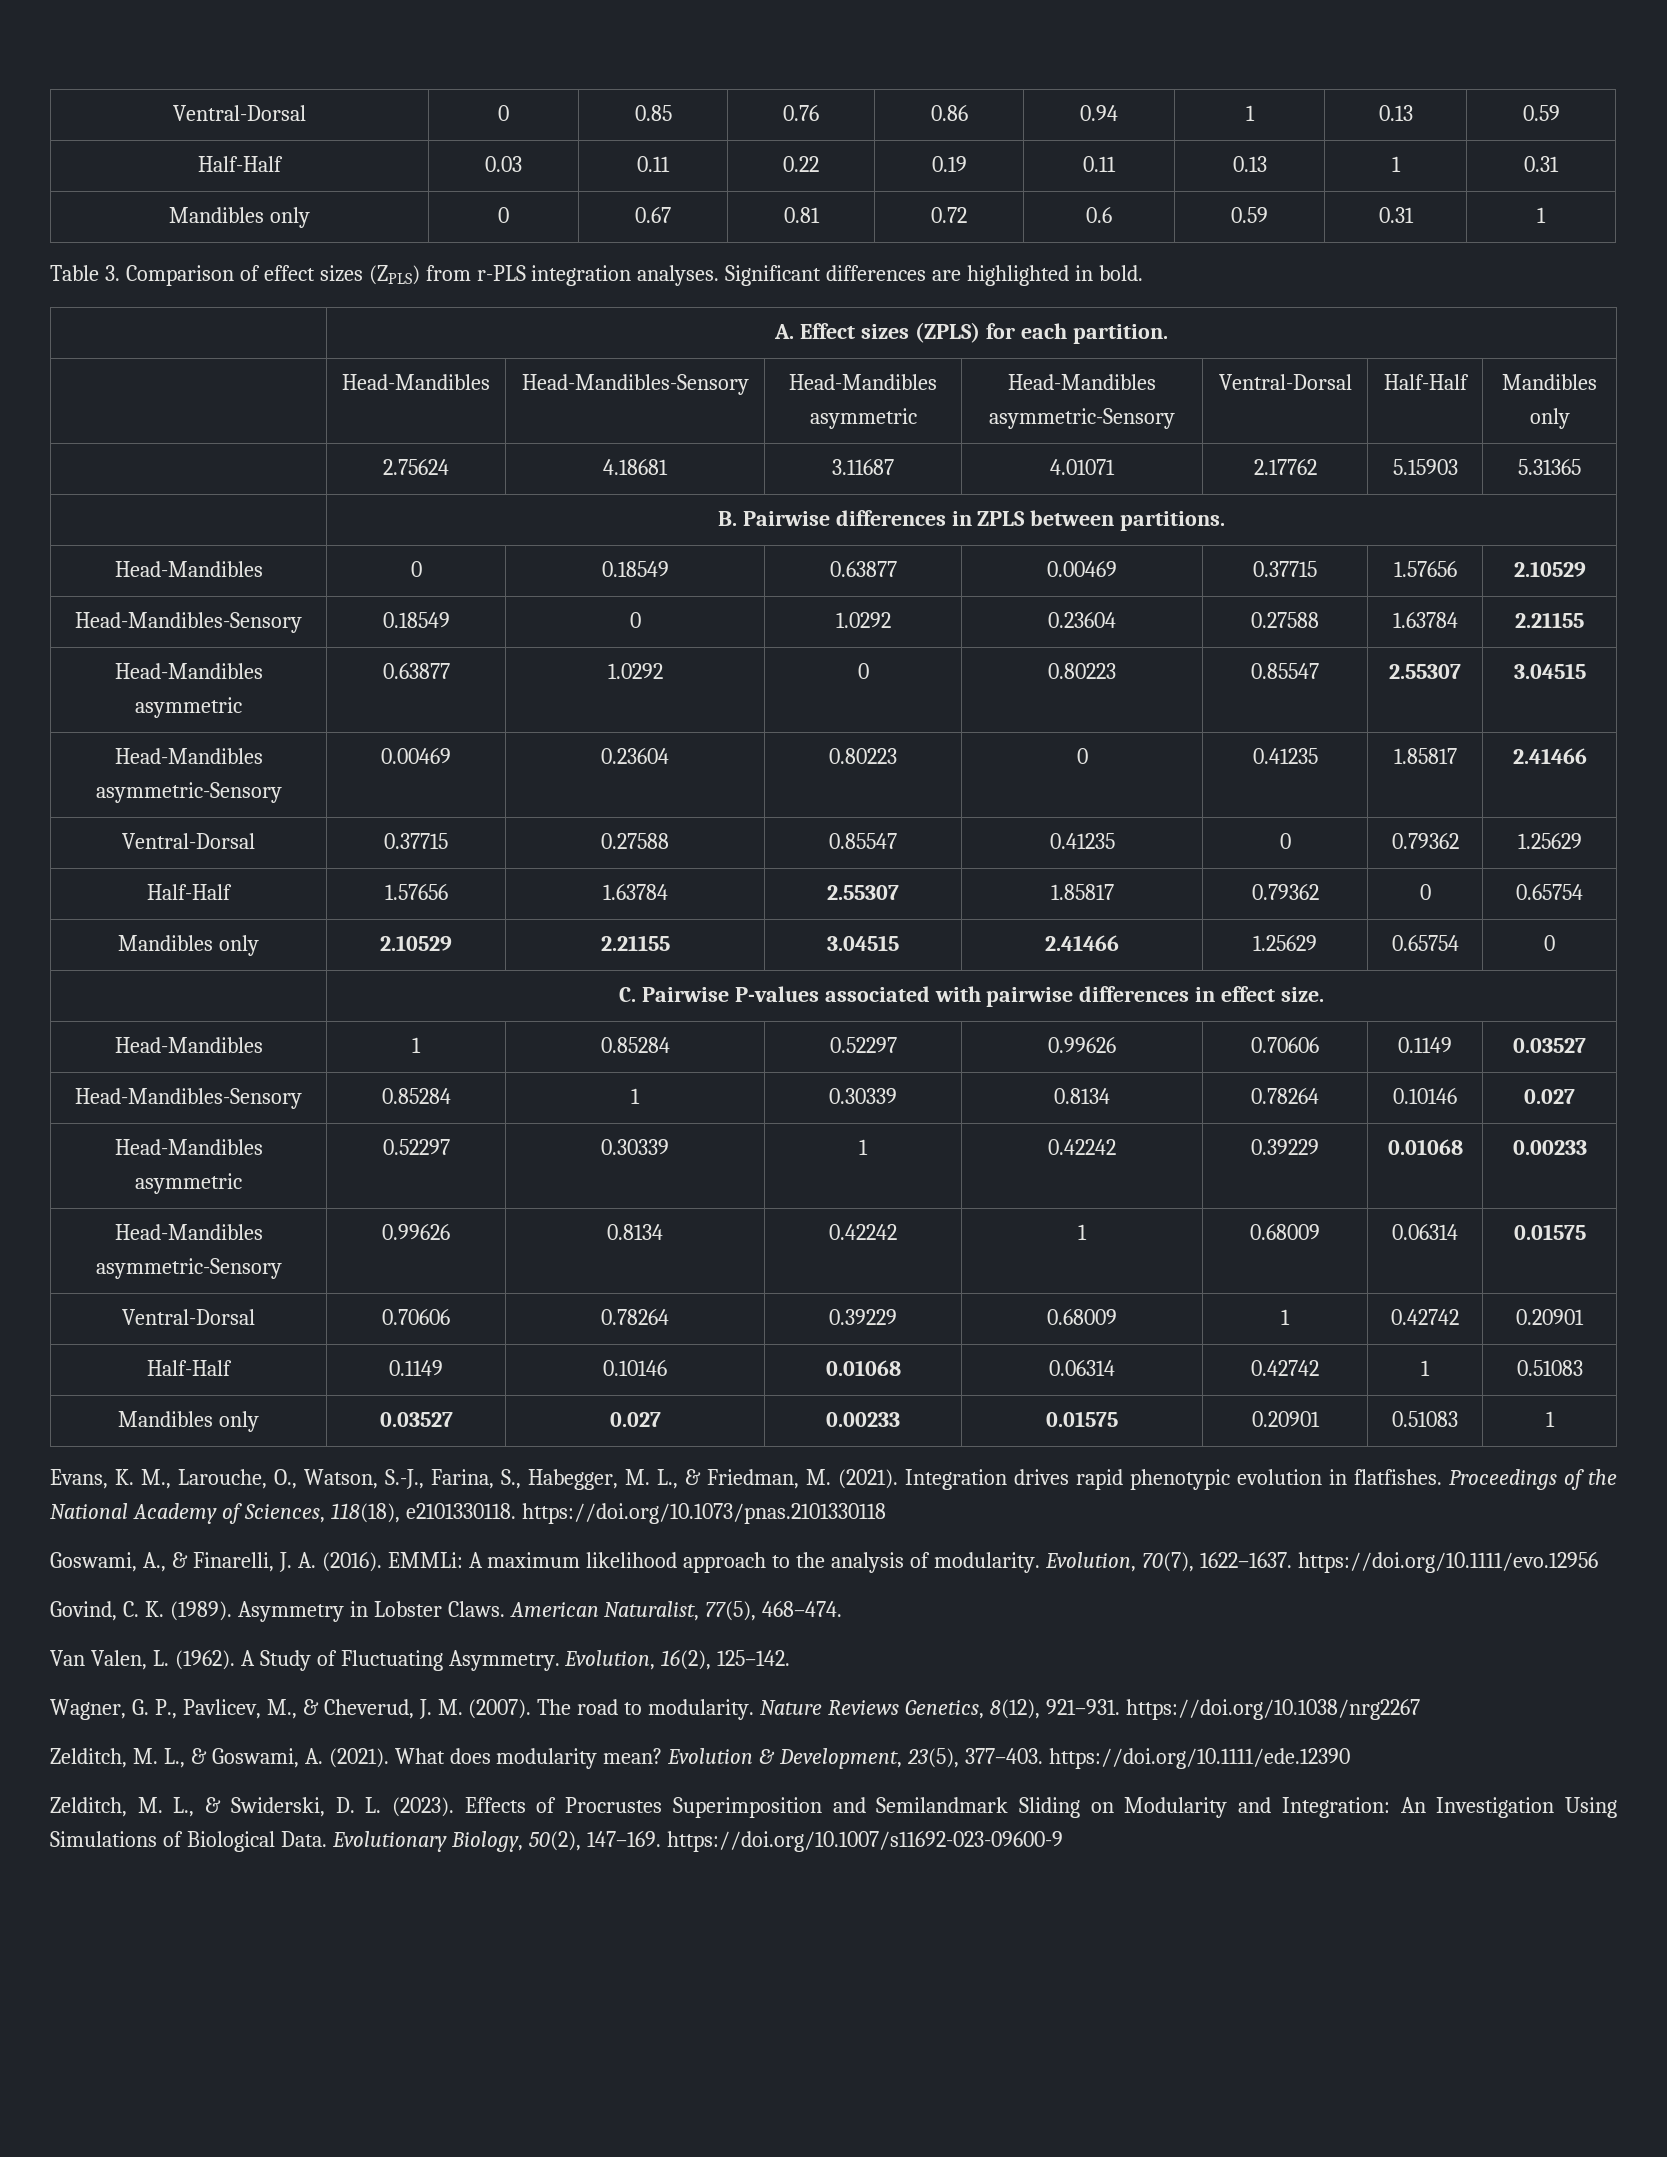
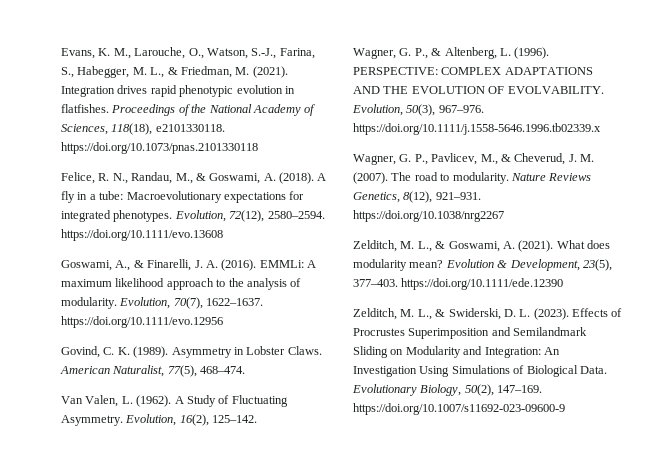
[173,105,306,121] [498,105,509,121] [634,105,672,121] [783,105,819,121] [930,105,968,121] [1080,105,1118,121] [1245,105,1255,121] [1378,105,1413,121] [1522,105,1560,121] [198,156,283,172] [485,156,522,172] [637,156,670,172] [783,156,819,172] [931,156,967,172] [1083,156,1116,172] [1232,156,1267,172] [1391,156,1401,172] [1524,156,1559,172] [169,207,310,228] [498,207,509,223] [635,207,671,223] [783,207,820,223] [931,207,967,223] [1086,207,1112,223] [1231,207,1268,223] [1378,207,1414,223] [1537,207,1546,223] [50,265,1144,286] [774,322,1168,344] [342,374,490,390] [521,374,749,395] [789,374,937,390] [809,408,917,429] [1008,374,1156,390] [989,408,1175,429] [1218,374,1352,390] [1383,374,1469,390] [1502,374,1597,390] [1529,408,1570,429] [383,459,449,475] [603,459,668,475] [832,459,894,475] [1050,459,1115,475] [1253,459,1317,475] [1392,459,1458,475] [1518,459,1581,475] [717,510,1226,531] [114,561,263,577] [410,561,422,577] [601,561,669,577] [829,561,897,577] [1047,561,1117,577] [1253,561,1317,577] [1393,561,1457,577] [1513,561,1586,577] [75,612,302,633] [382,612,450,628] [629,612,641,628] [835,612,891,628] [1048,612,1116,628] [1251,612,1319,628] [1392,612,1458,628] [1515,612,1584,628] [114,663,263,679] [135,697,242,718] [382,663,450,679] [607,663,663,679] [857,663,869,679] [1048,663,1116,679] [1251,663,1319,679] [1389,664,1461,679] [1513,663,1586,679] [114,748,263,764] [95,782,282,803] [381,748,451,764] [601,748,669,764] [829,748,897,764] [1076,748,1088,764] [1252,748,1318,764] [1393,748,1457,764] [1512,748,1587,764] [122,833,255,849] [384,833,448,849] [601,833,669,849] [829,833,897,849] [1049,833,1115,849] [1279,833,1291,849] [1391,833,1459,849] [1517,833,1582,849] [147,884,232,900] [384,884,448,900] [602,884,668,900] [827,885,899,900] [1050,884,1114,900] [1251,884,1319,900] [1419,884,1431,900] [1516,884,1583,900] [118,935,259,956] [380,935,452,951] [600,935,670,951] [827,935,899,951] [1045,935,1119,951] [1253,935,1317,951] [1391,935,1459,951] [1544,935,1555,951] [618,986,1325,1007] [114,1037,263,1053] [412,1037,421,1053] [600,1037,670,1053] [829,1037,897,1053] [1048,1037,1116,1053] [1251,1037,1319,1053] [1398,1037,1452,1053] [1513,1038,1586,1053] [75,1088,302,1109] [381,1088,451,1104] [631,1088,640,1104] [829,1088,897,1104] [1054,1088,1110,1104] [1251,1088,1319,1104] [1393,1088,1457,1104] [1524,1089,1575,1104] [114,1139,263,1155] [135,1173,242,1194] [382,1139,450,1155] [601,1139,669,1155] [859,1139,868,1155] [1048,1139,1116,1155] [1251,1139,1319,1155] [1387,1139,1463,1155] [1512,1140,1587,1155] [114,1224,263,1240] [95,1258,282,1279] [382,1224,450,1240] [607,1224,663,1240] [829,1224,897,1240] [1078,1224,1087,1240] [1250,1224,1320,1240] [1392,1224,1458,1240] [1513,1224,1586,1240] [122,1309,255,1325] [382,1309,450,1325] [601,1309,669,1325] [829,1309,897,1325] [1047,1309,1117,1325] [1281,1309,1290,1325] [1391,1309,1459,1325] [1516,1309,1584,1325] [147,1360,232,1376] [389,1360,443,1376] [603,1360,667,1376] [825,1360,901,1376] [1049,1360,1115,1376] [1251,1360,1319,1376] [1421,1360,1430,1376] [1516,1360,1583,1376] [118,1411,259,1432] [379,1412,453,1427] [609,1412,661,1427] [826,1412,900,1427] [1046,1411,1118,1427] [1251,1411,1320,1427] [1392,1411,1458,1427] [1545,1411,1555,1427] Ventral-Dorsal | 0 | 0.85 | 0.76 | 0.86 | 0.94 | 1 | 0.13 | 0.59 // Half-Half | 0.03 | 0.11 | 0.22 | 0.19 | 0.11 | 0.13 | 1 | 0.31 // Mandibles only | 0 | 0.67 | 0.81 | 0.72 | 0.6 | 0.59 | 0.31 | 1 // Table 3. Comparison of effect sizes (ZPLS) from r-PLS integration analyses. Significant differences are highlighted in bold. // | A. Effect sizes (ZPLS) for each partition. // | Head-Mandibles | Head-Mandibles-Sensory | Head-Mandibles asymmetric | Head-Mandibles asymmetric-Sensory | Ventral-Dorsal | Half-Half | Mandibles only // | 2.75624 | 4.18681 | 3.11687 | 4.01071 | 2.17762 | 5.15903 | 5.31365 // | B. Pairwise differences in ZPLS between partitions. // Head-Mandibles | 0 | 0.18549 | 0.63877 | 0.00469 | 0.37715 | 1.57656 | 2.10529 // Head-Mandibles-Sensory | 0.18549 | 0 | 1.0292 | 0.23604 | 0.27588 | 1.63784 | 2.21155 // Head-Mandibles asymmetric | 0.63877 | 1.0292 | 0 | 0.80223 | 0.85547 | 2.55307 | 3.04515 // Head-Mandibles asymmetric-Sensory | 0.00469 | 0.23604 | 0.80223 | 0 | 0.41235 | 1.85817 | 2.41466 // Ventral-Dorsal | 0.37715 | 0.27588 | 0.85547 | 0.41235 | 0 | 0.79362 | 1.25629 // Half-Half | 1.57656 | 1.63784 | 2.55307 | 1.85817 | 0.79362 | 0 | 0.65754 // Mandibles only | 2.10529 | 2.21155 | 3.04515 | 2.41466 | 1.25629 | 0.65754 | 0 // | C. Pairwise P-values associated with pairwise differences in effect size. // Head-Mandibles | 1 | 0.85284 | 0.52297 | 0.99626 | 0.70606 | 0.1149 | 0.03527 // Head-Mandibles-Sensory | 0.85284 | 1 | 0.30339 | 0.8134 | 0.78264 | 0.10146 | 0.027 // Head-Mandibles asymmetric | 0.52297 | 0.30339 | 1 | 0.42242 | 0.39229 | 0.01068 | 0.00233 // Head-Mandibles asymmetric-Sensory | 0.99626 | 0.8134 | 0.42242 | 1 | 0.68009 | 0.06314 | 0.01575 // Ventral-Dorsal | 0.70606 | 0.78264 | 0.39229 | 0.68009 | 1 | 0.42742 | 0.20901 // Half-Half | 0.1149 | 0.10146 | 0.01068 | 0.06314 | 0.42742 | 1 | 0.51083 // Mandibles only | 0.03527 | 0.027 | 0.00233 | 0.01575 | 0.20901 | 0.51083 | 1 // -> (61, 53) none
(886, 1513) none -> [61,172,327,184] [61,191,305,203] [61,210,325,222] [61,229,223,241] // Felice, R. N., Randau, M., & Goswami, A. (2018). A fly in a tube: Macroevolutionary expectations for integrated phenotypes. Evolution, 72(12), 2580–2594. https://doi.org/10.1111/evo.13608
(791, 1658) none -> [353,47,550,59] [353,67,593,75] [353,86,604,94] [352,104,484,116] [353,123,601,135] // Wagner, G. P., & Altenberg, L. (1996). PERSPECTIVE: COMPLEX ADAPTATIONS AND THE EVOLUTION OF EVOLVABILITY. Evolution, 50(3), 967–976. https://doi.org/10.1111/j.1558-5646.1996.tb02339.x

